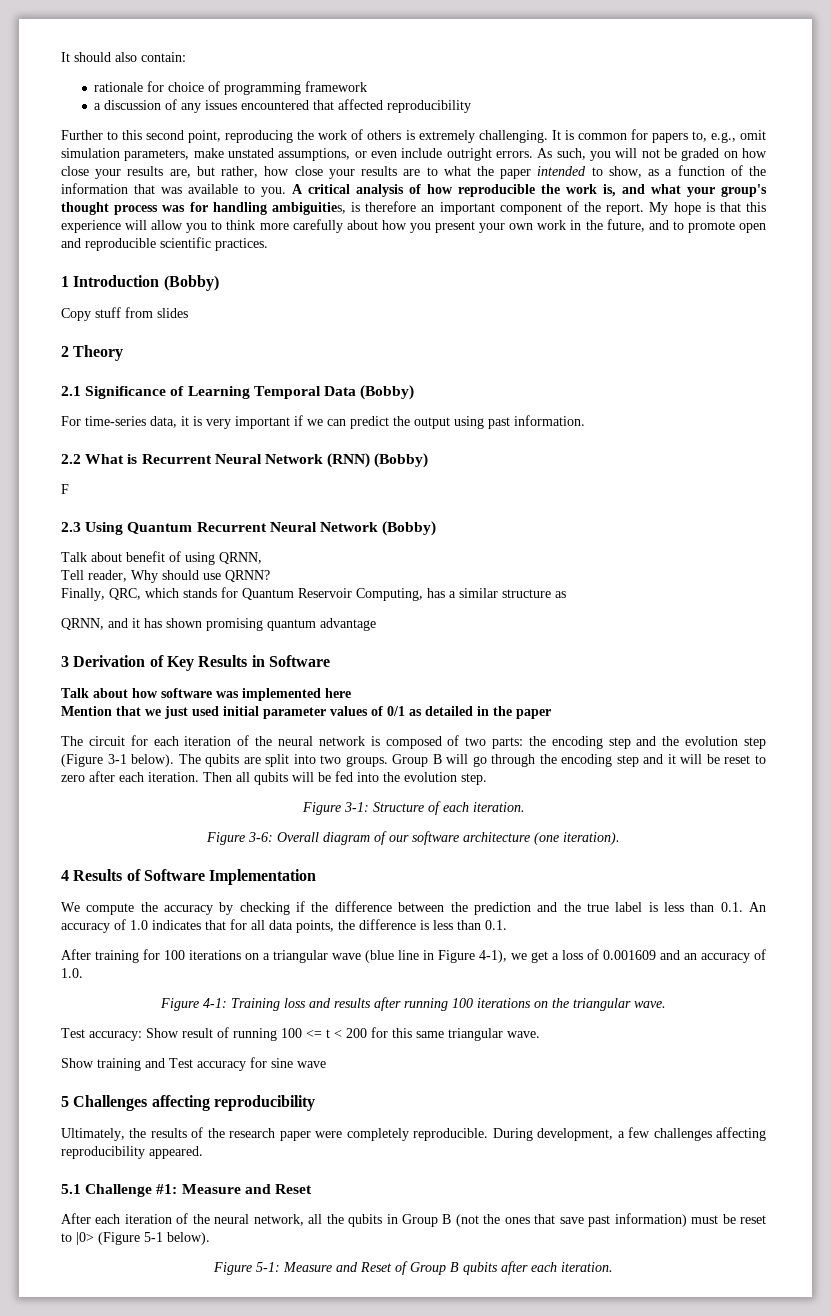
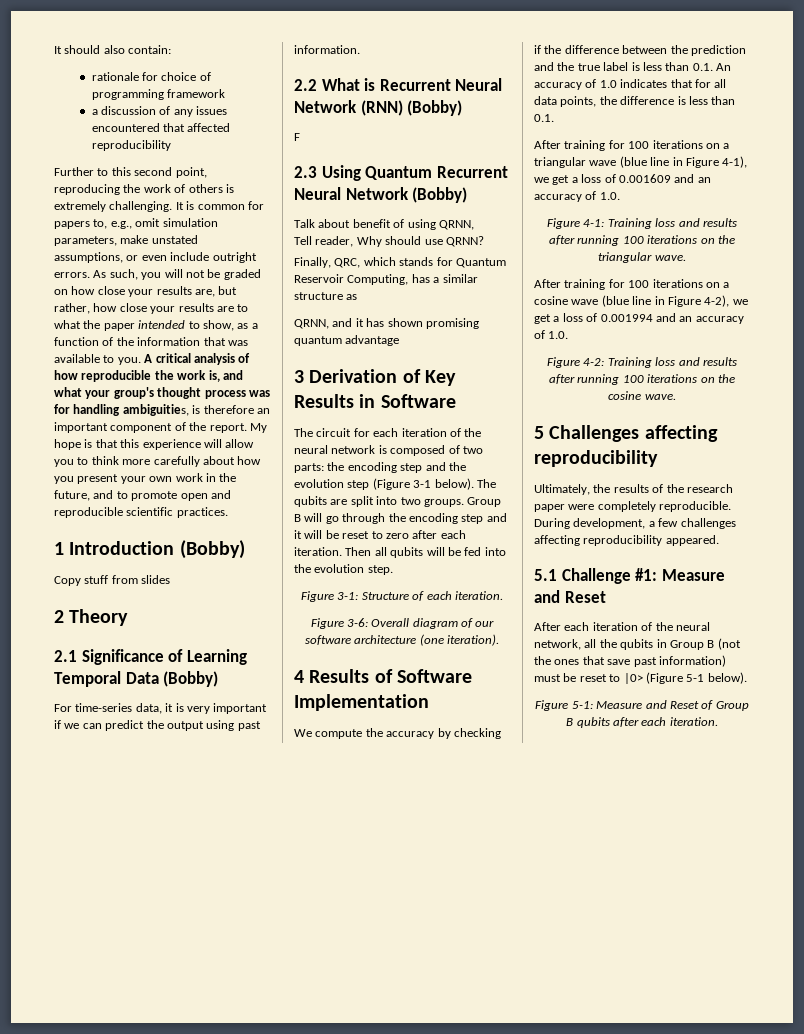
[61,688,351,701] [61,706,551,719] // Talk about how software was implemented here // Mention that we just used initial parameter values of 0/1 as detailed in the paper -> (456, 401) none
[61,1027,540,1041] [61,1057,326,1071] Test accuracy: Show result of running 100 <= t < 200 for this same triangular wave. // Show training and Test accuracy for sine wave -> [534,279,730,290] [534,295,748,307] [534,313,744,324] [534,330,569,339] [547,357,737,368] [549,374,735,385] [608,391,676,400] After training for 100 iterations on a cosine wave (blue line in Figure 4-2), we get a loss of 0.001994 and an accuracy of 1.0. // Figure 4-2: Training loss and results after running 100 iterations on the cosine wave.

